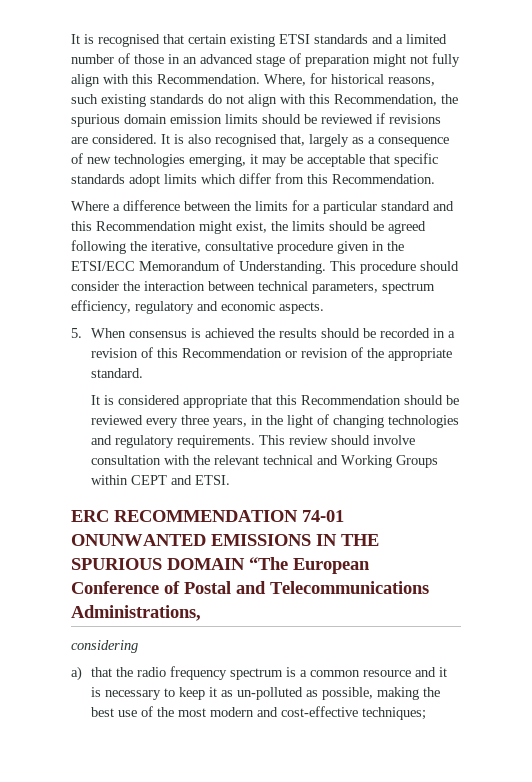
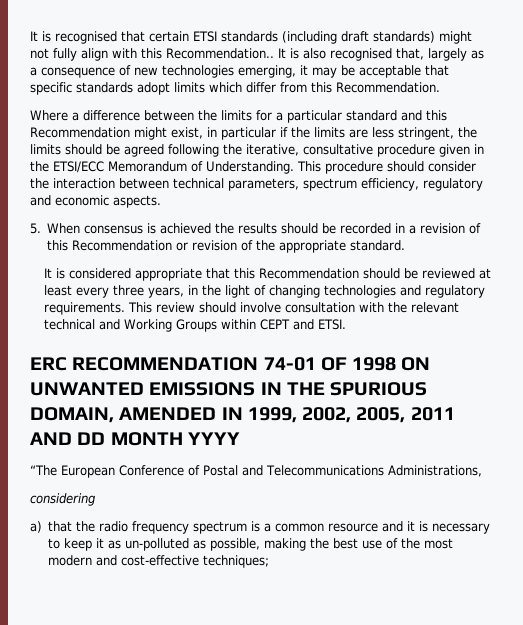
[230,34,275,47] existing -> (189, 36) none
[372,34,447,44] [71,53,370,67] and a limited number of those in an advanced stage of preparation -> [282,31,435,44] (including draft standards)
[157,73,435,86] [71,94,458,107] [71,113,441,127] [71,134,157,144] Recommendation. Where, for historical reasons, such existing standards do not align with this Recommendation, the spurious domain emission limits should be reviewed if revisions are considered. -> [166,48,274,59] Recommendation..
(267, 227) none -> [207,127,454,140] in particular if the limits are less stringent,
(144, 420) none -> [478,268,491,279] [43,285,72,296] at least
[71,534,379,546] [71,558,245,570] ONUNWANTED EMISSIONS IN THE SPURIOUS DOMAIN -> [320,357,431,371] [30,382,428,396] [30,407,455,423] [30,432,240,446] OF 1998 ON UNWANTED EMISSIONS IN THE SPURIOUS DOMAIN, AMENDED IN 1999, 2002, 2005, 2011 AND DD MONTH YYYY //

